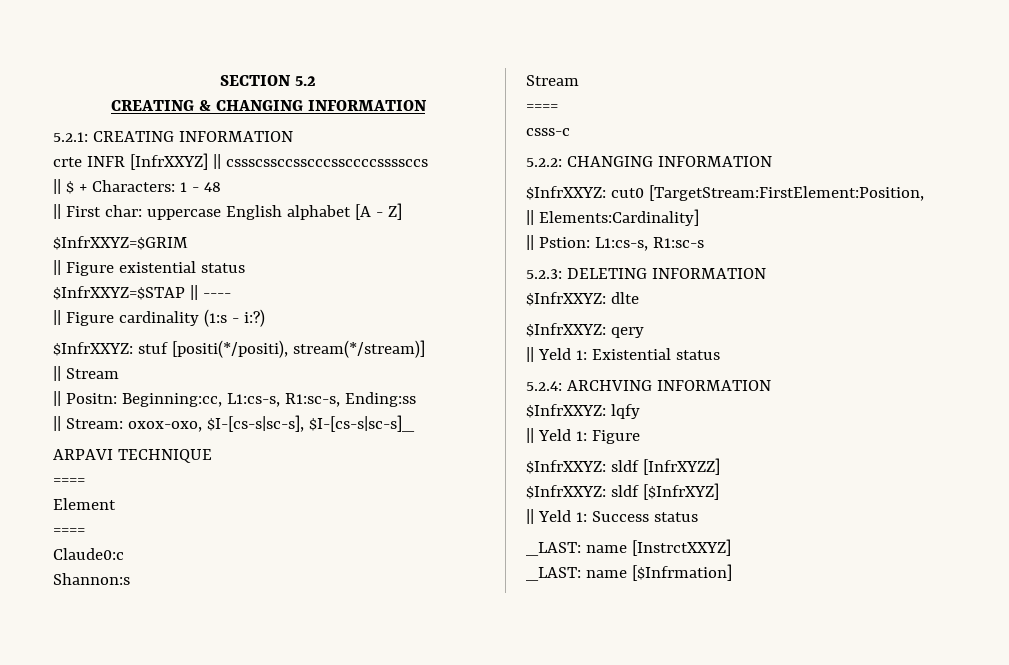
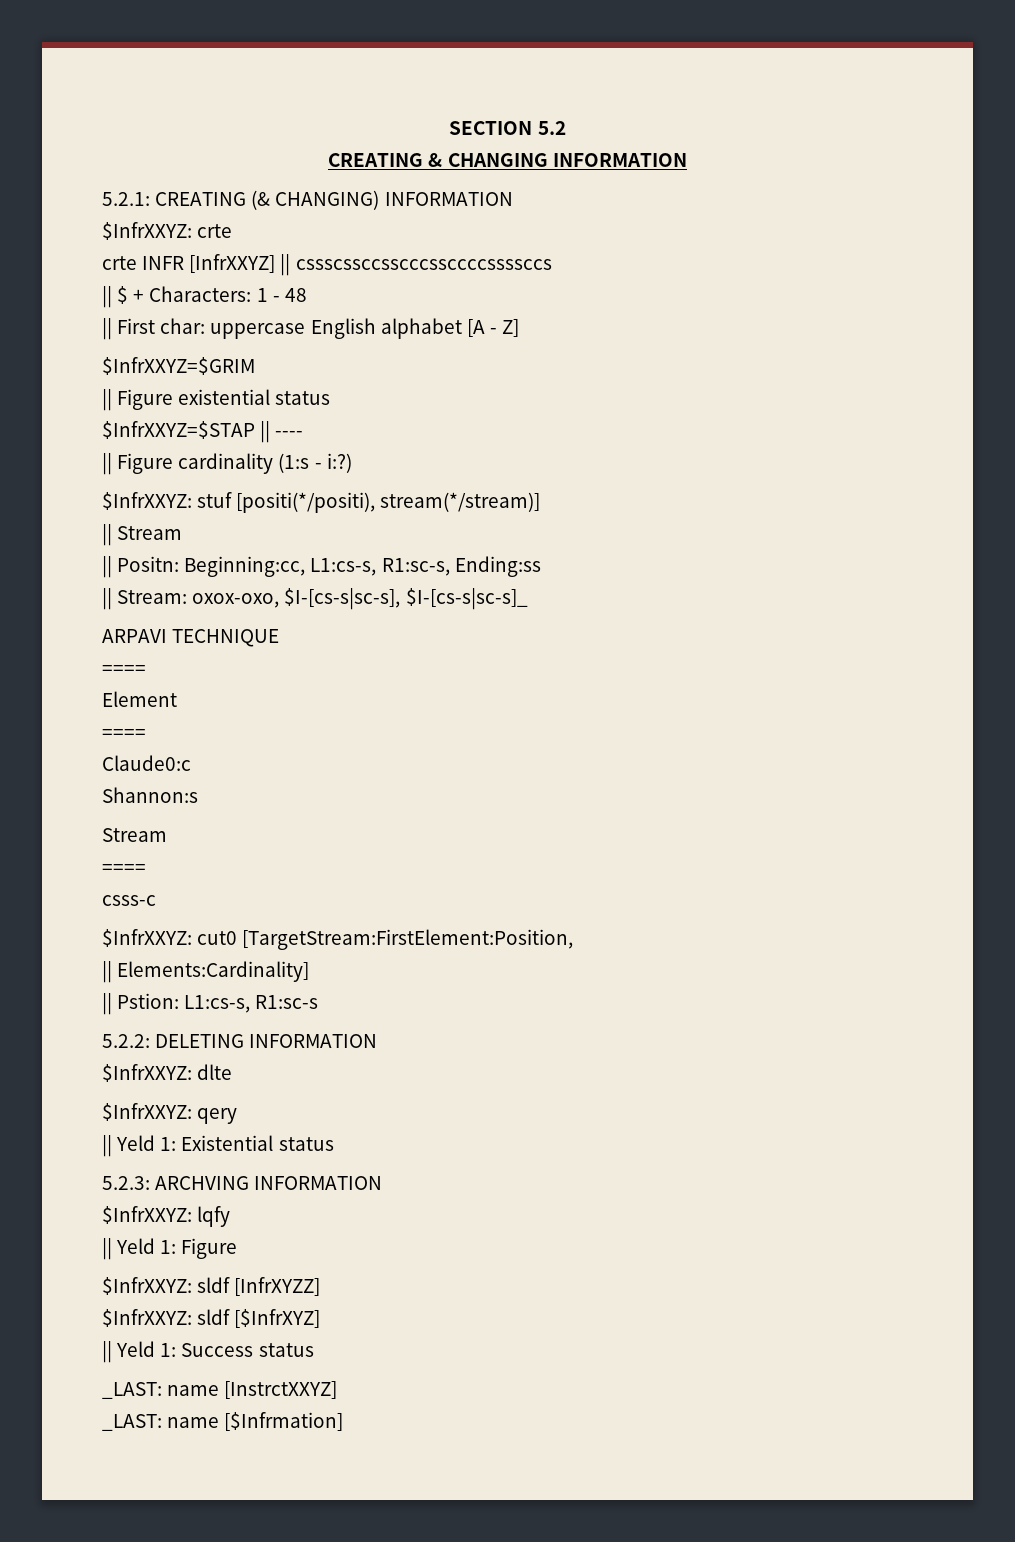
[178,131,293,142] INFORMATION -> [251,190,513,210] [102,222,233,240] (& CHANGING) INFORMATION // $InfrXXYZ: crte
[526,156,772,167] // 5.2.2: CHANGING INFORMATION -> (156, 900) none
[526,269,562,279] 5.2.3: -> [102,1034,150,1048] 5.2.2:
[526,381,562,391] 5.2.4: -> [102,1176,150,1190] 5.2.3:

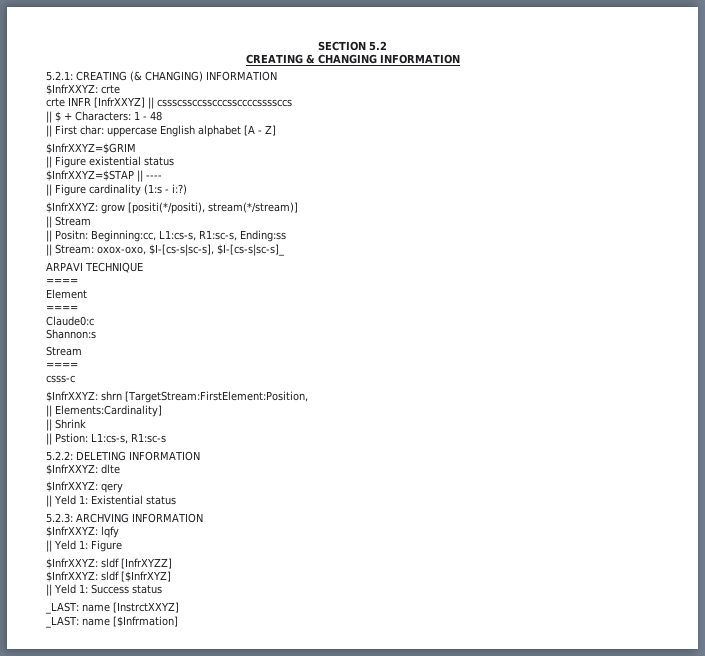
[197,492,233,508] stuf -> [101,204,125,214] grow
[197,931,238,945] cut0 -> [101,391,122,401] shrn
(310, 971) none -> [46,419,86,431] // || Shrink

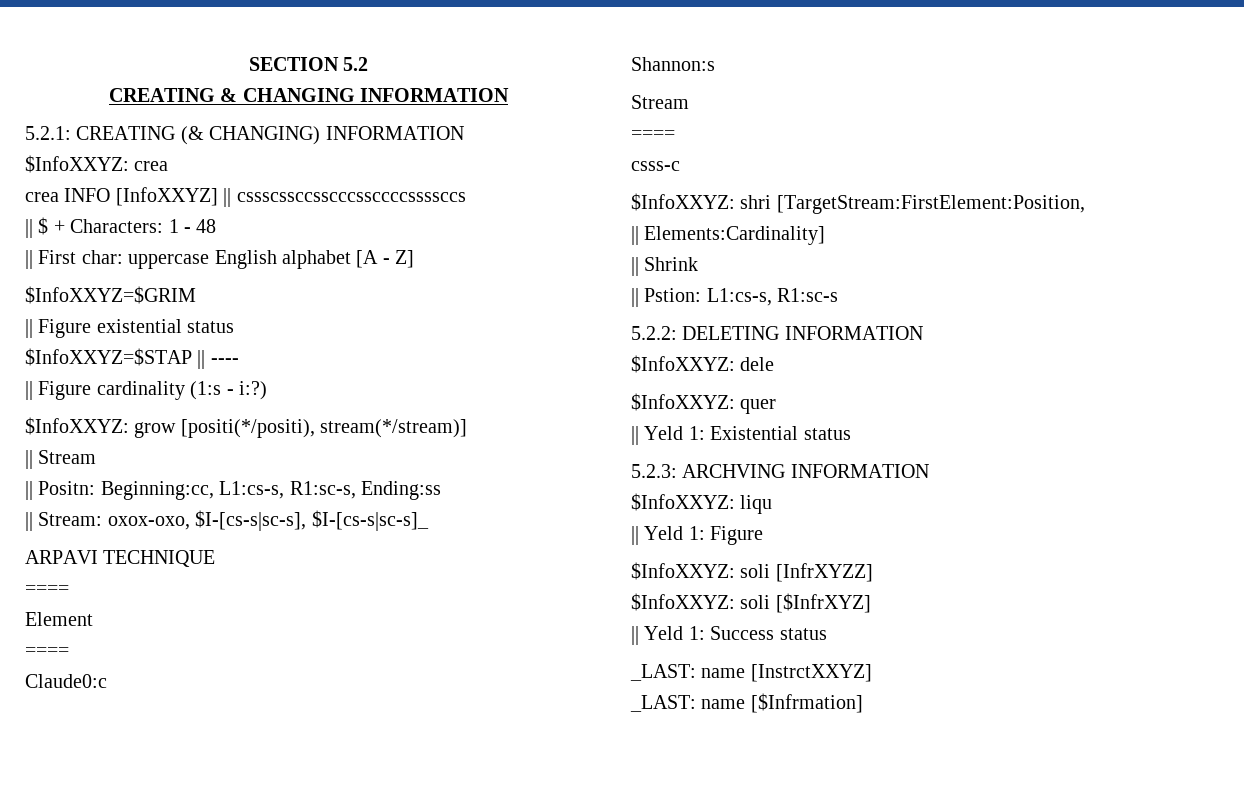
[46,84,120,95] [46,97,145,108] $InfrXXYZ: crte // crte INFR [InfrXXYZ] -> [25,155,169,173] [25,187,218,206] $InfoXXYZ: crea // crea INFO [InfoXXYZ]
[46,143,136,154] $InfrXXYZ=$GRIM -> [25,286,196,304] $InfoXXYZ=$GRIM
[46,170,134,181] $InfrXXYZ=$STAP -> [25,348,192,366] $InfoXXYZ=$STAP
[46,202,98,213] $InfrXXYZ: -> [25,417,129,435] $InfoXXYZ:
[46,391,122,402] $InfrXXYZ: shrn -> [631,193,772,211] $InfoXXYZ: shri
[46,464,120,475] [46,481,123,493] $InfrXXYZ: dlte // $InfrXXYZ: qery -> [631,355,775,373] [631,393,777,414] $InfoXXYZ: dele // $InfoXXYZ: quer
[46,526,119,538] $InfrXXYZ: lqfy -> [631,493,773,514] $InfoXXYZ: liqu
[46,558,119,569] $InfrXXYZ: sldf -> [631,562,771,580] $InfoXXYZ: soli
[46,571,119,582] $InfrXXYZ: sldf -> [631,593,771,611] $InfoXXYZ: soli

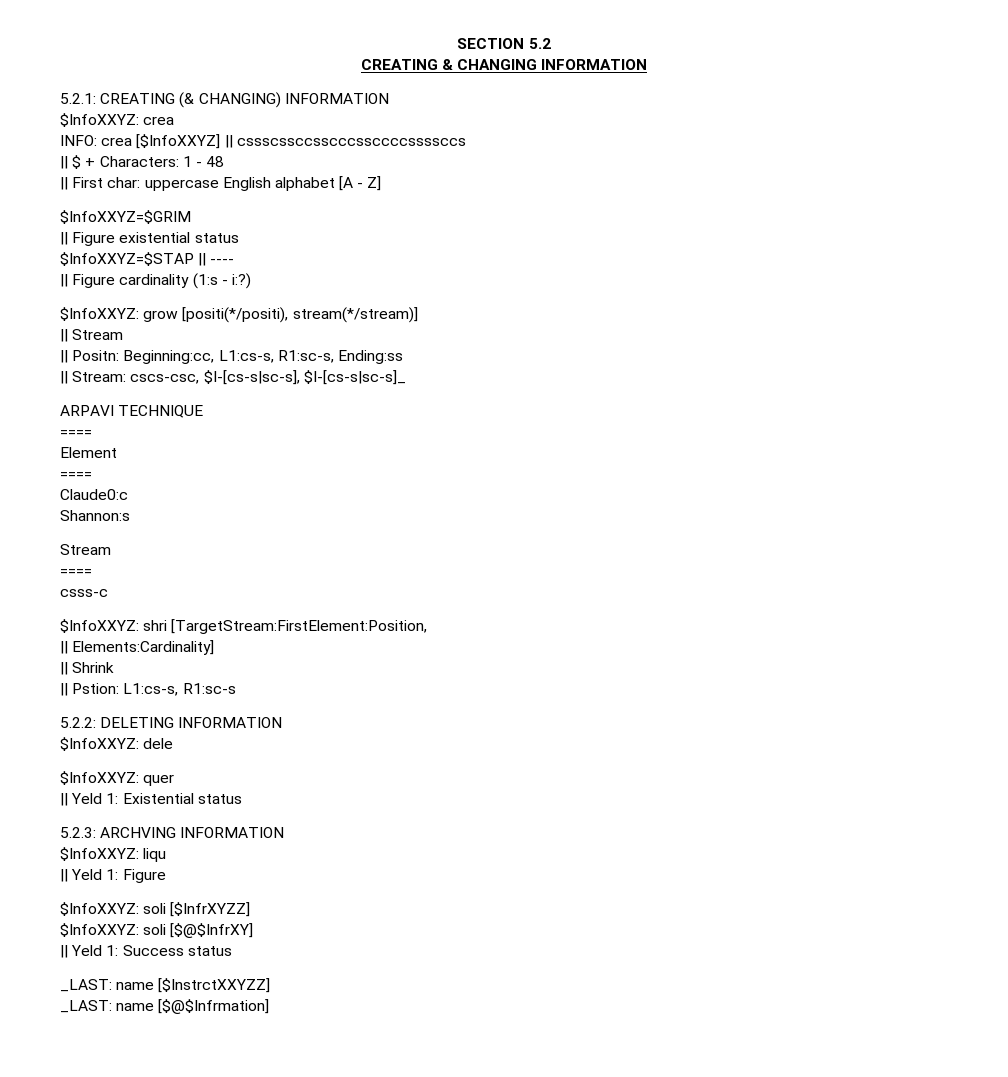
[25,187,218,206] crea INFO [InfoXXYZ] -> [60,134,221,149] INFO: crea [$InfoXXYZ]
[107,516,190,530] oxox-oxo, -> [130,374,200,384] cscs-csc,
[775,563,873,582] [631,593,871,613] [InfrXYZZ] // $InfoXXYZ: soli [$InfrXYZ] -> [170,902,251,917] [60,923,254,938] [$InfrXYZZ] // $InfoXXYZ: soli [$@$InfrXY]
[750,664,872,682] [630,693,863,713] [InstrctXXYZ] // _LAST: name [$Infrmation] -> [158,978,271,993] [60,999,270,1014] [$InstrctXXYZZ] // _LAST: name [$@$Infrmation]

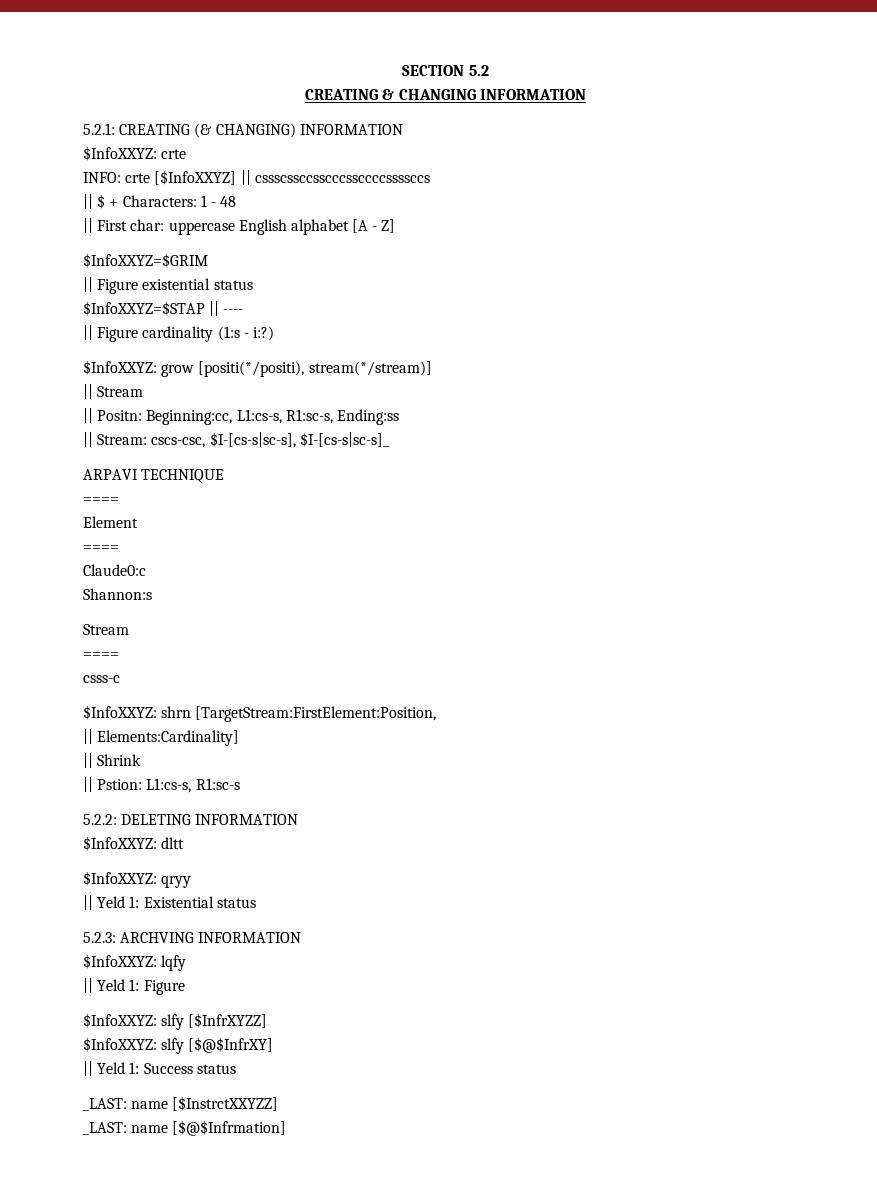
[143,116,175,125] crea -> [161,149,187,159] crte
[101,137,133,146] crea -> [125,173,151,183] crte
[143,620,168,631] shri -> [161,706,192,718] shrn
[143,738,174,749] [60,771,175,786] dele // $InfoXXYZ: quer -> [161,837,185,849] [83,871,192,888] dltt // $InfoXXYZ: qryy
[143,848,167,862] liqu -> [161,955,187,971] lqfy
[143,903,167,914] soli -> [161,1014,185,1030] slfy
[143,924,167,935] soli -> [161,1038,185,1054] slfy

